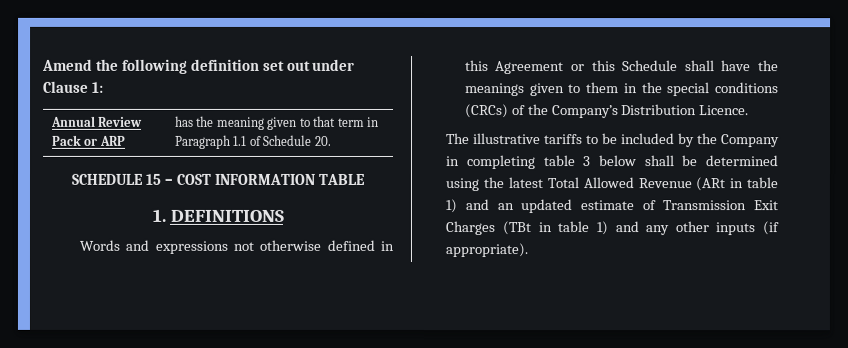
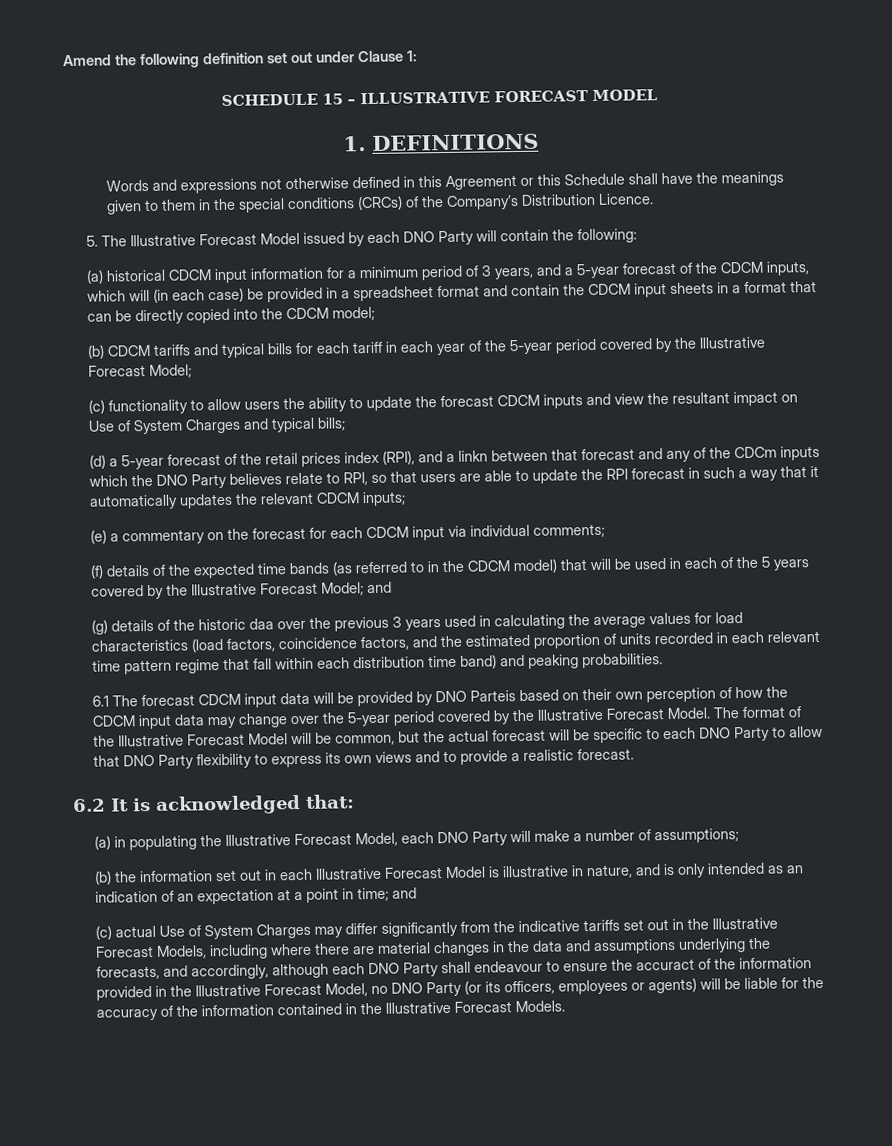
[50,115,144,127] [51,134,126,146] [174,115,380,130] [174,134,332,149] // Annual Review Pack or ARP | has the meaning given to that term in Paragraph 1.1 of Schedule 20. -> (417, 56) none
[175,173,366,185] COST INFORMATION TABLE -> [360,89,658,105] ILLUSTRATIVE FORECAST MODEL
[446,133,780,148] [446,155,779,170] [445,177,778,192] [445,199,778,214] [445,221,779,236] [445,243,529,258] The illustrative tariffs to be included by the Company in completing table 3 below shall be determined using the latest Total Allowed Revenue (ARt in table 1) and an updated estimate of Transmission Exit Charges (TBt in table 1) and any other inputs (if appropriate). -> [86,228,638,247] [86,261,811,284] [87,280,818,303] [87,306,376,325] [87,336,767,359] [88,364,193,378] [88,391,799,415] [88,417,347,435] [89,445,821,470] [89,465,820,489] [89,491,407,510] [90,523,606,545] [90,556,810,579] [91,581,393,600] [91,612,744,635] [91,630,821,653] [92,653,664,675] [92,686,789,708] [92,706,803,730] [93,725,824,747] [93,748,635,769] [73,794,355,815] [94,828,740,851] [94,862,805,885] [95,887,418,905] [95,917,779,940] [95,937,772,960] [96,957,813,980] [96,976,825,1001] [96,1000,566,1021] 5. The Illustrative Forecast Model issued by each DNO Party will contain the following: // (a) historical CDCM input information for a minimum period of 3 years, and a 5-year forecast of the CDCM inputs, which will (in each case) be provided in a spreadsheet format and contain the CDCM input sheets in a format that can be directly copied into the CDCM model; // (b) CDCM tariffs and typical bills for each tariff in each year of the 5-year period covered by the Illustrative Forecast Model; // (c) functionality to allow users the ability to update the forecast CDCM inputs and view the resultant impact on Use of System Charges and typical bills; // (d) a 5-year forecast of the retail prices index (RPI), and a linkn between that forecast and any of the CDCm inputs which the DNO Party believes relate to RPI, so that users are able to update the RPI forecast in such a way that it automatically updates the relevant CDCM inputs; // (e) a commentary on the forecast for each CDCM input via individual comments; // (f) details of the expected time bands (as referred to in the CDCM model) that will be used in each of the 5 years covered by the Illustrative Forecast Model; and // (g) details of the historic daa over the previous 3 years used in calculating the average values for load characteristics (load factors, coincidence factors, and the estimated proportion of units recorded in each relevant time pattern regime that fall within each distribution time band) and peaking probabilities. // 6.1 The forecast CDCM input data will be provided by DNO Parteis based on their own perception of how the CDCM input data may change over the 5-year period covered by the Illustrative Forecast Model. The format of the Illustrative Forecast Model will be common, but the actual forecast will be specific to each DNO Party to allow that DNO Party flexibility to express its own views and to provide a realistic forecast. // 6.2 It is acknowledged that: // (a) in populating the Illustrative Forecast Model, each DNO Party will make a number of assumptions; // (b) the information set out in each Illustrative Forecast Model is illustrative in nature, and is only intended as an indication of an expectation at a point in time; and // (c) actual Use of System Charges may differ significantly from the indicative tariffs set out in the Illustrative Forecast Models, including where there are material changes in the data and assumptions underlying the forecasts, and accordingly, although each DNO Party shall endeavour to ensure the accuract of the information provided in the Illustrative Forecast Model, no DNO Party (or its officers, employees or agents) will be liable for the accuracy of the information contained in the Illustrative Forecast Models.

